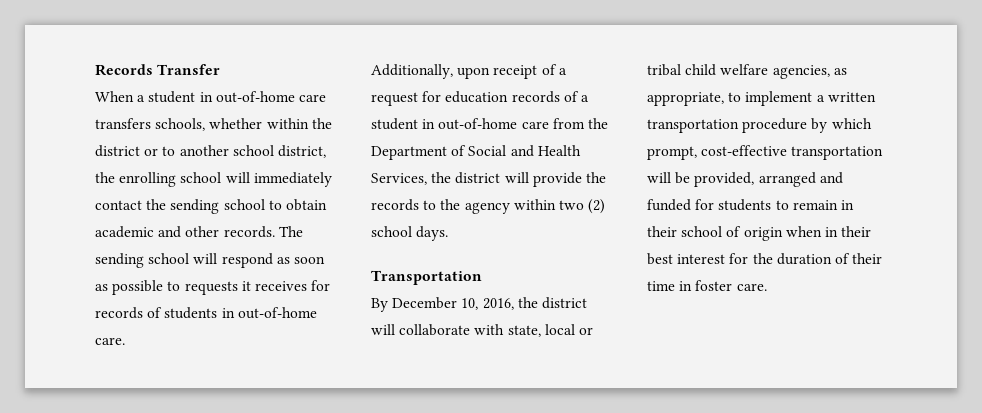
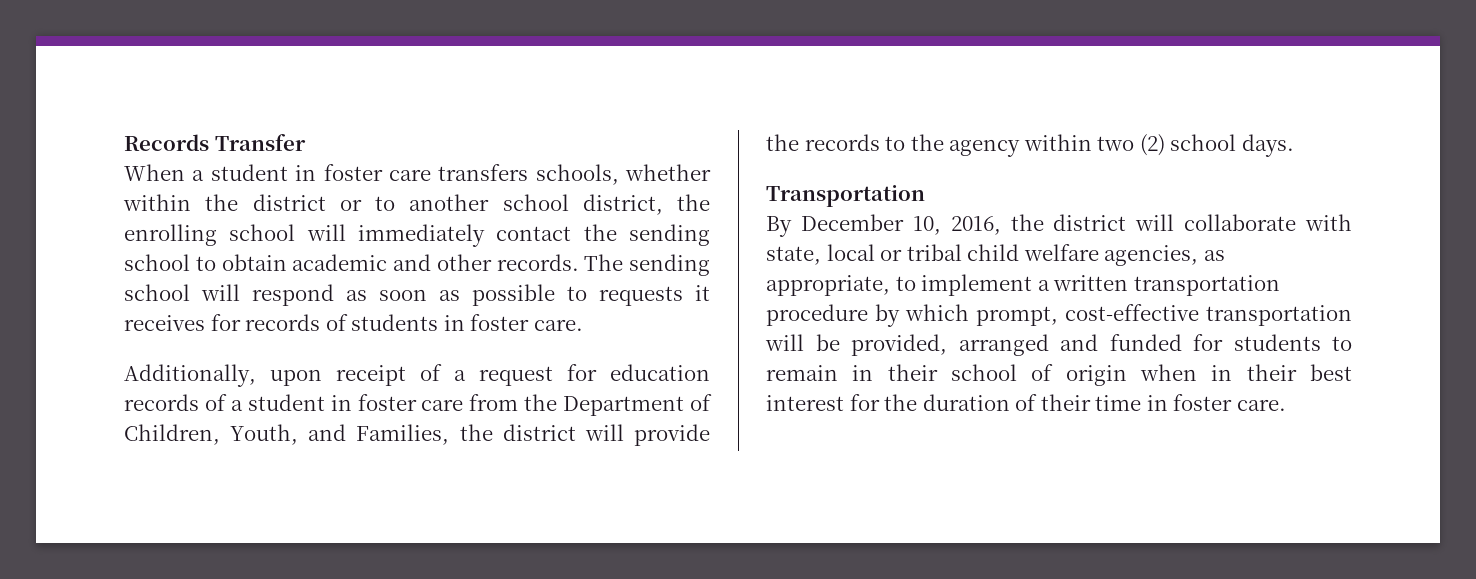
[215,91,295,103] out-of-home -> [323,164,383,181] foster
[237,307,317,319] out-of-home -> [470,314,530,331] foster
[438,118,518,130] out-of-home -> [357,394,417,411] foster
[468,145,581,157] [371,173,427,185] Social and Health Services, -> [124,424,450,445] Children, Youth, and Families,

